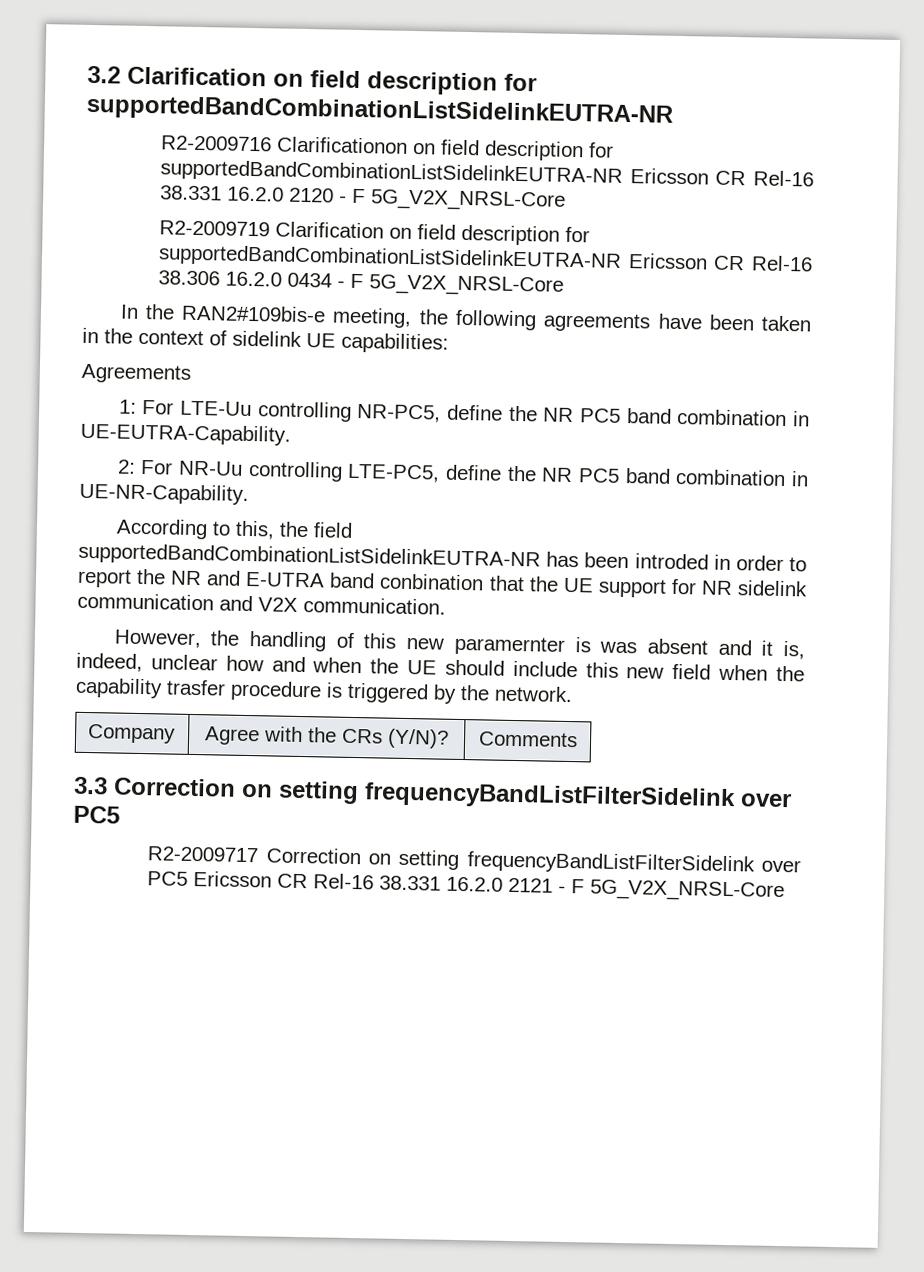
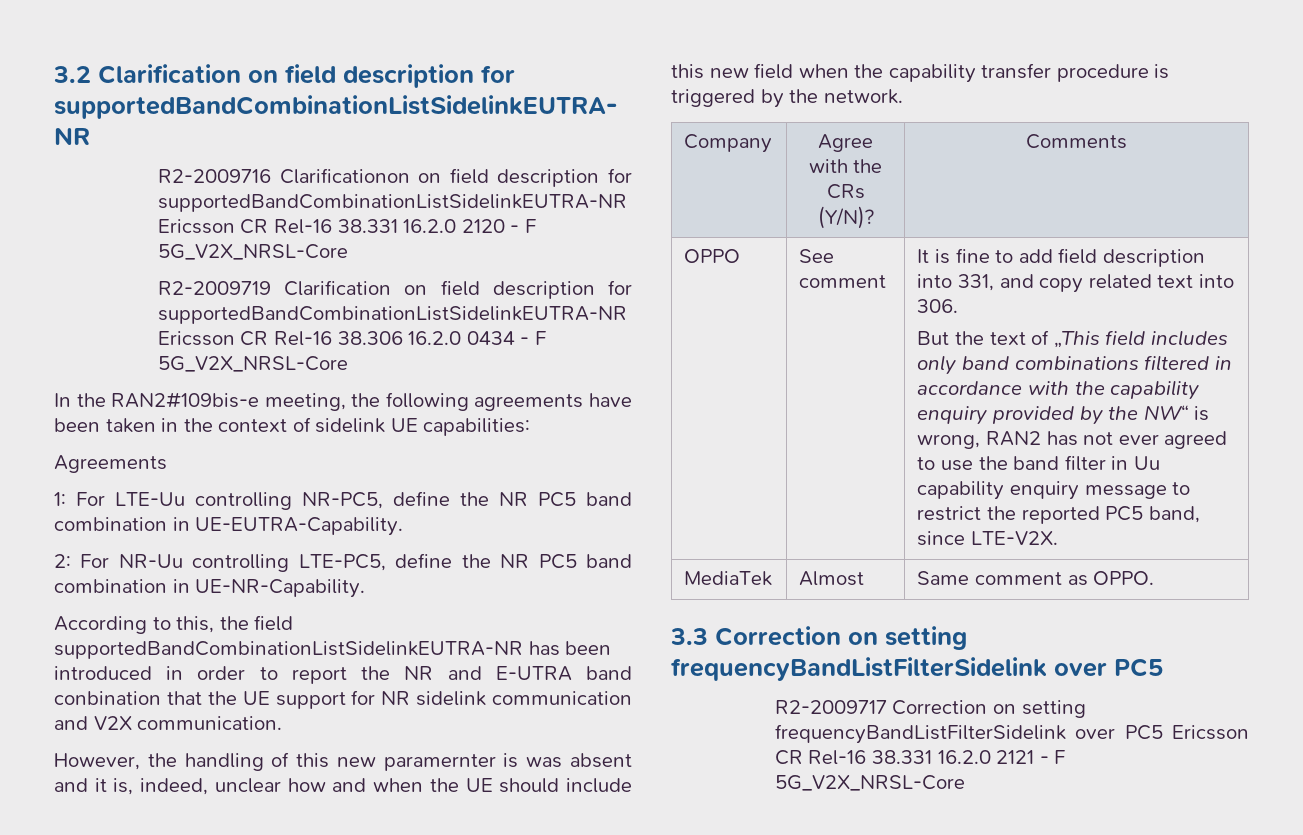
[634,553,709,570] introded -> [54,666,152,680] introduced
[166,679,226,696] trasfer -> [981,63,1052,79] transfer
(578, 739) none -> [684,249,741,263] [799,249,835,263] [799,275,887,288] [917,248,1205,267] [917,274,1234,293] [917,299,959,313] [917,330,1228,348] [917,355,1232,375] [917,380,1200,400] [917,405,1210,425] [917,431,1228,449] [917,455,1160,471] [917,481,1191,500] [917,506,1200,524] [917,531,1058,546] [684,571,773,586] [799,571,865,586] [917,571,1155,586] // OPPO | See comment | It is fine to add field description into 331, and copy related text into 306. // But the text of „This field includes only band combinations filtered in accordance with the capability enquiry provided by the NW“ is wrong, RAN2 has not ever agreed to use the band filter in Uu capability enquiry message to restrict the reported PC5 band, since LTE-V2X. // MediaTek | Almost | Same comment as OPPO.

